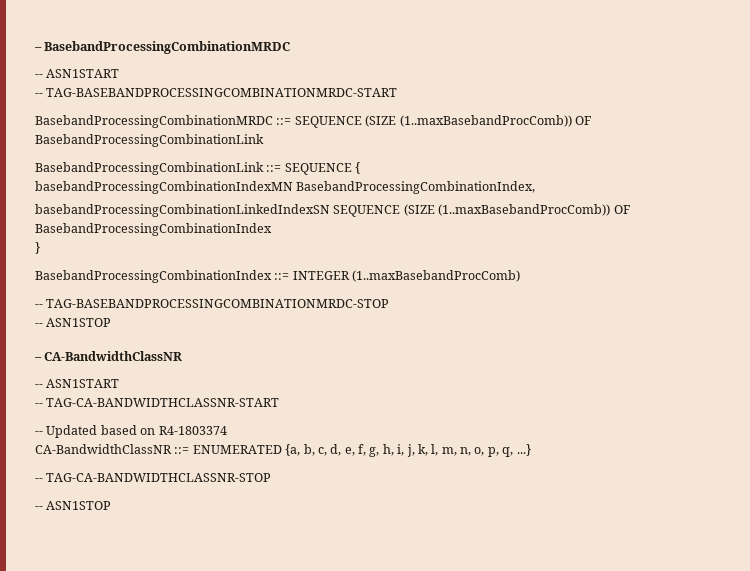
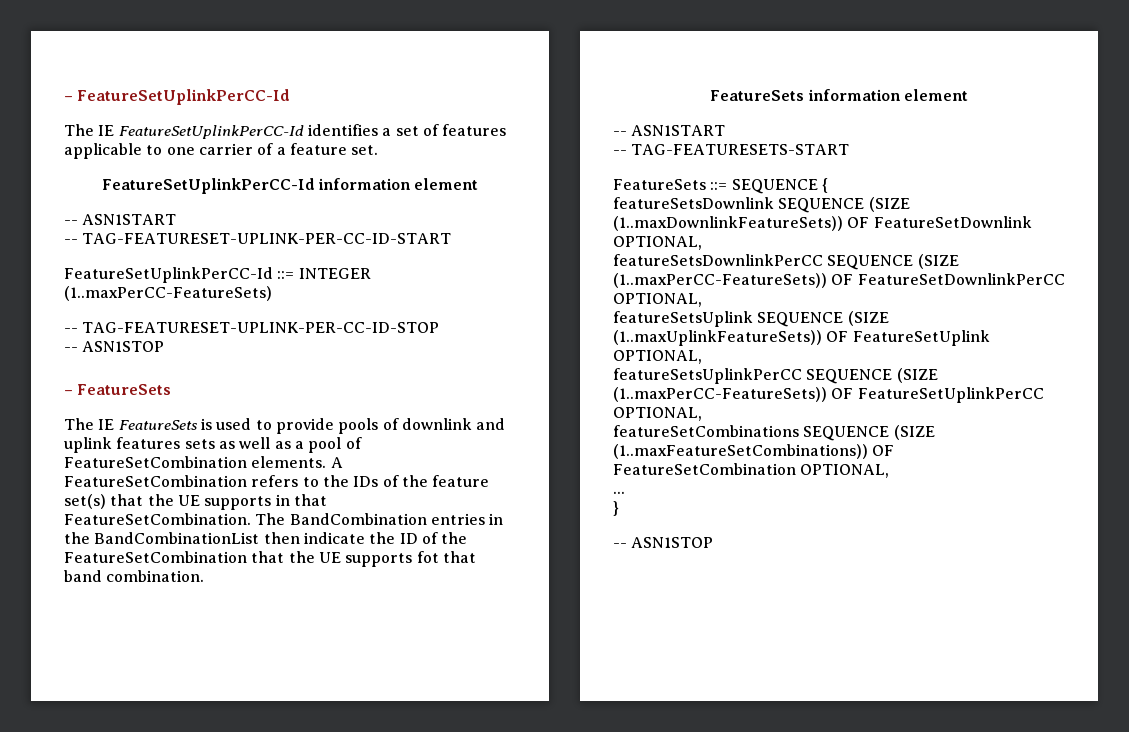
[34,41,291,54] [35,69,120,78] [35,88,398,97] [35,115,591,128] [35,134,264,147] [35,162,361,175] [35,181,536,194] [35,204,630,217] [35,223,272,236] [35,242,40,254] [35,270,272,283] – BasebandProcessingCombinationMRDC // -- ASN1START // -- TAG-BASEBANDPROCESSINGCOMBINATIONMRDC-START // BasebandProcessingCombinationMRDC ::= SEQUENCE (SIZE (1..maxBasebandProcComb)) OF BasebandProcessingCombinationLink // BasebandProcessingCombinationLink ::= SEQUENCE { // basebandProcessingCombinationIndexMN BasebandProcessingCombinationIndex, // basebandProcessingCombinationLinkedIndexSN SEQUENCE (SIZE (1..maxBasebandProcComb)) OF BasebandProcessingCombinationIndex // } // BasebandProcessingCombinationIndex -> [64,89,291,105] [64,124,507,139] [64,143,379,159] [101,178,479,194] [64,214,177,225] [64,233,452,244] [64,267,273,283] – FeatureSetUplinkPerCC-Id // The IE FeatureSetUplinkPerCC-Id identifies a set of features applicable to one carrier of a feature set. // FeatureSetUplinkPerCC-Id information element // -- ASN1START // -- TAG-FEATURESET-UPLINK-PER-CC-ID-START // FeatureSetUplinkPerCC-Id
[352,270,521,282] [35,299,390,308] (1..maxBasebandProcComb) // -- TAG-BASEBANDPROCESSINGCOMBINATIONMRDC-STOP -> [64,286,272,301] [64,322,440,333] (1..maxPerCC-FeatureSets) // -- TAG-FEATURESET-UPLINK-PER-CC-ID-STOP
[44,351,183,361] [35,379,120,388] [35,398,280,407] [35,425,227,438] [35,444,531,457] [35,473,272,482] CA-BandwidthClassNR // -- ASN1START // -- TAG-CA-BANDWIDTHCLASSNR-START // -- Updated based on R4-1803374 // CA-BandwidthClassNR ::= ENUMERATED {a, b, c, d, e, f, g, h, i, j, k, l, m, n, o, p, q, ...} // -- TAG-CA-BANDWIDTHCLASSNR-STOP -> [77,384,172,395] [64,418,506,434] [64,437,362,453] [64,456,343,468] [64,475,490,487] [64,494,327,510] [64,513,504,525] [64,532,468,544] [64,551,476,567] [64,570,205,582] [710,89,968,101] [613,125,726,136] [613,144,850,155] [613,178,828,194] [613,197,910,213] [613,216,1032,231] [613,236,702,250] [613,254,959,270] [613,273,1065,288] [613,293,702,307] [613,311,889,327] [613,330,990,346] [613,350,702,364] [613,368,938,384] [613,387,1044,403] [613,407,702,421] [613,425,935,441] [613,444,895,459] [613,463,890,478] [613,491,625,494] [613,501,619,516] FeatureSets // The IE FeatureSets is used to provide pools of downlink and uplink features sets as well as a pool of FeatureSetCombination elements. A FeatureSetCombination refers to the IDs of the feature set(s) that the UE supports in that FeatureSetCombination. The BandCombination entries in the BandCombinationList then indicate the ID of the FeatureSetCombination that the UE supports fot that band combination. // FeatureSets information element // -- ASN1START // -- TAG-FEATURESETS-START // FeatureSets ::= SEQUENCE { // featureSetsDownlink SEQUENCE (SIZE (1..maxDownlinkFeatureSets)) OF FeatureSetDownlink OPTIONAL, // featureSetsDownlinkPerCC SEQUENCE (SIZE (1..maxPerCC-FeatureSets)) OF FeatureSetDownlinkPerCC OPTIONAL, // featureSetsUplink SEQUENCE (SIZE (1..maxUplinkFeatureSets)) OF FeatureSetUplink OPTIONAL, // featureSetsUplinkPerCC SEQUENCE (SIZE (1..maxPerCC-FeatureSets)) OF FeatureSetUplinkPerCC OPTIONAL, // featureSetCombinations SEQUENCE (SIZE (1..maxFeatureSetCombinations)) OF FeatureSetCombination OPTIONAL, // ... // }

